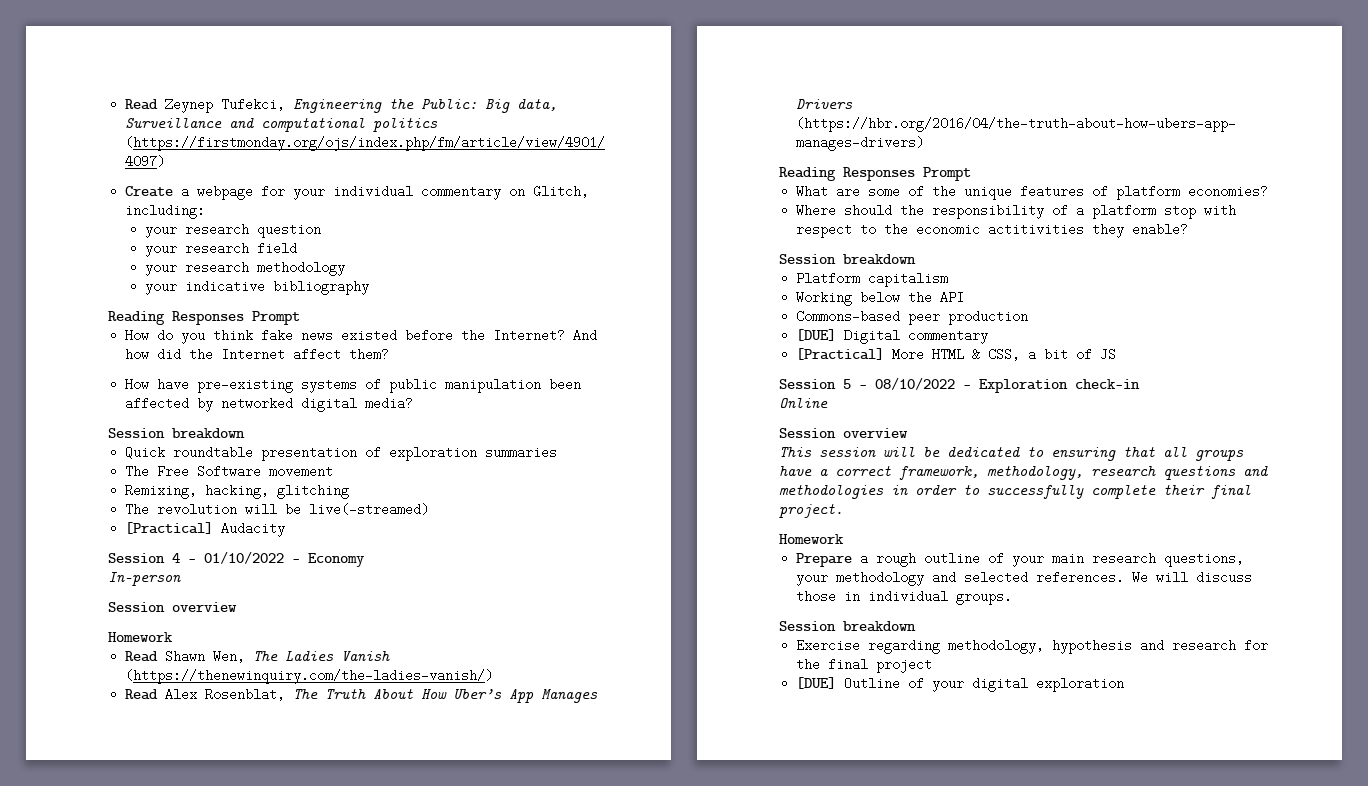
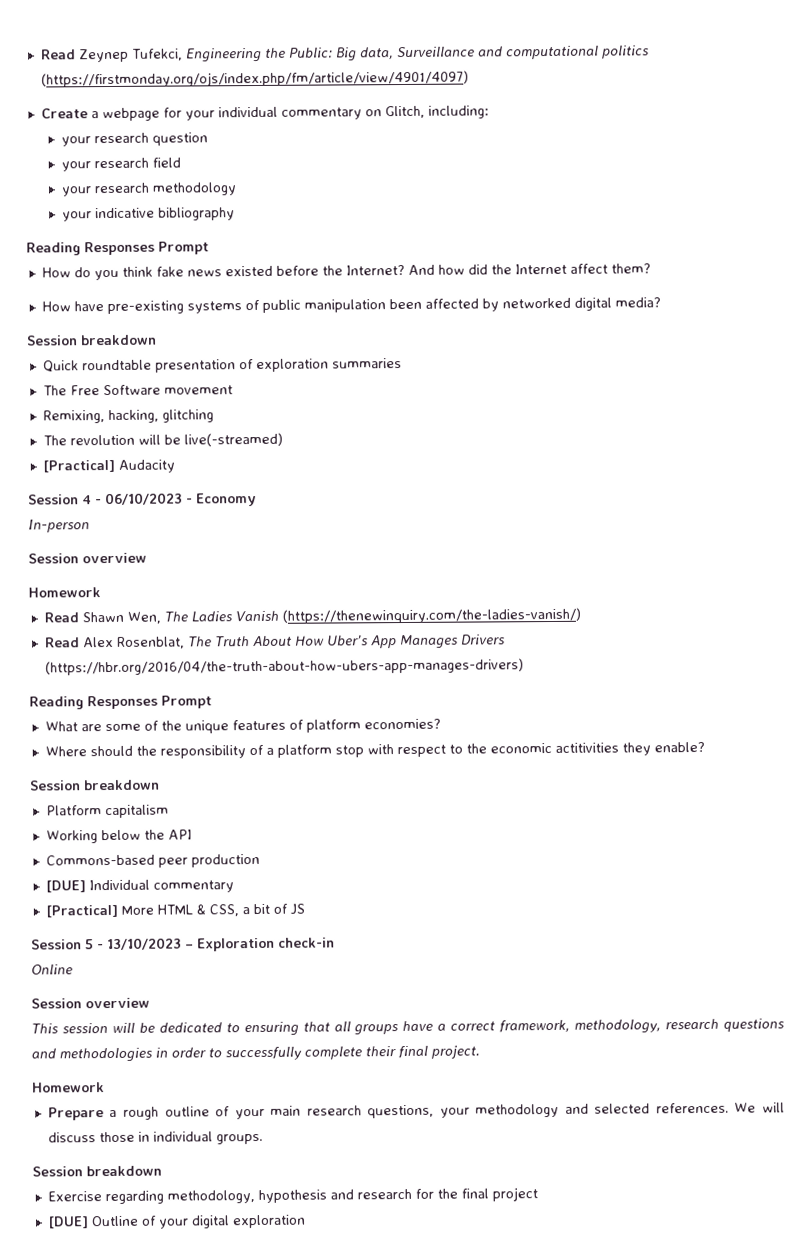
[204,551,284,564] 01/10/2022 -> [105,492,183,506] 06/10/2023
[844,329,901,344] Digital -> [88,879,150,891] Individual
[875,377,955,390] 08/10/2022 -> [107,937,182,951] 13/10/2023

